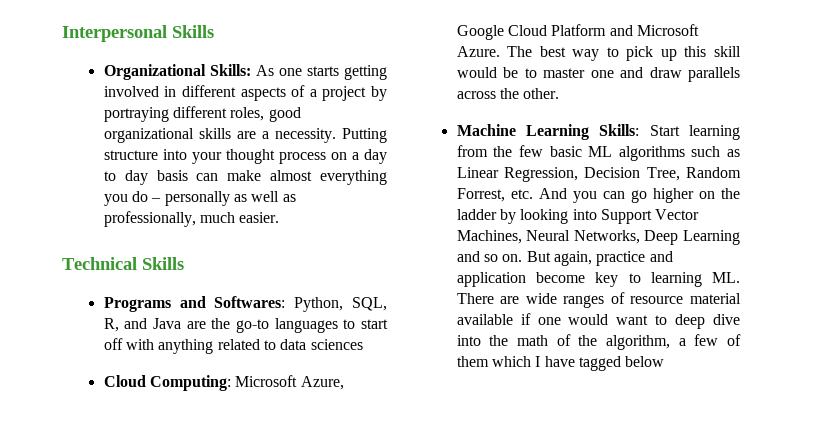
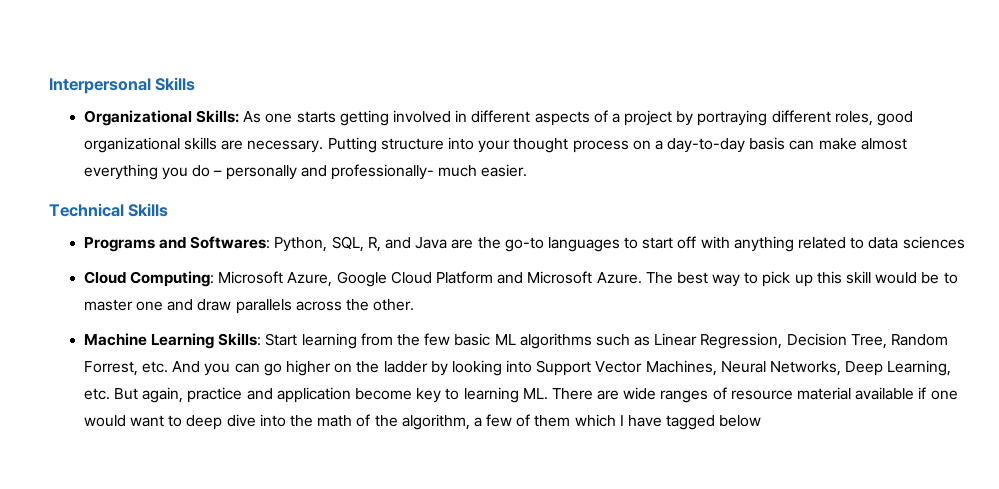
[261,128,336,143] a necessity. -> [247,140,324,153] necessary.
[363,149,387,164] [103,170,148,185] day to day -> [667,138,746,153] day-to-day
[234,191,296,202] [103,211,196,227] as well as professionally, -> [300,164,434,180] and professionally-
[683,230,740,245] [456,251,523,262] Learning and so on. -> [887,360,952,376] [83,388,110,400] Learning, etc.

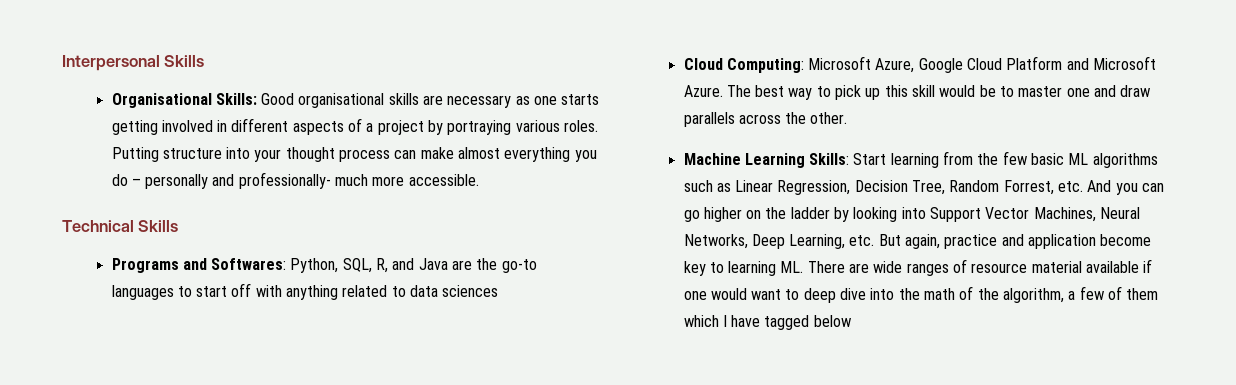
[83,110,262,126] Organizational Skills: As -> [111,93,530,108] Organisational Skills: Good organisational skills are necessary as
[771,110,913,126] [83,137,324,153] different roles, good organizational skills are necessary. -> [515,120,599,132] various roles.
[632,137,786,153] on a day-to-day basis -> (391, 155) none
[481,164,528,177] easier. -> [372,174,479,186] more accessible.

